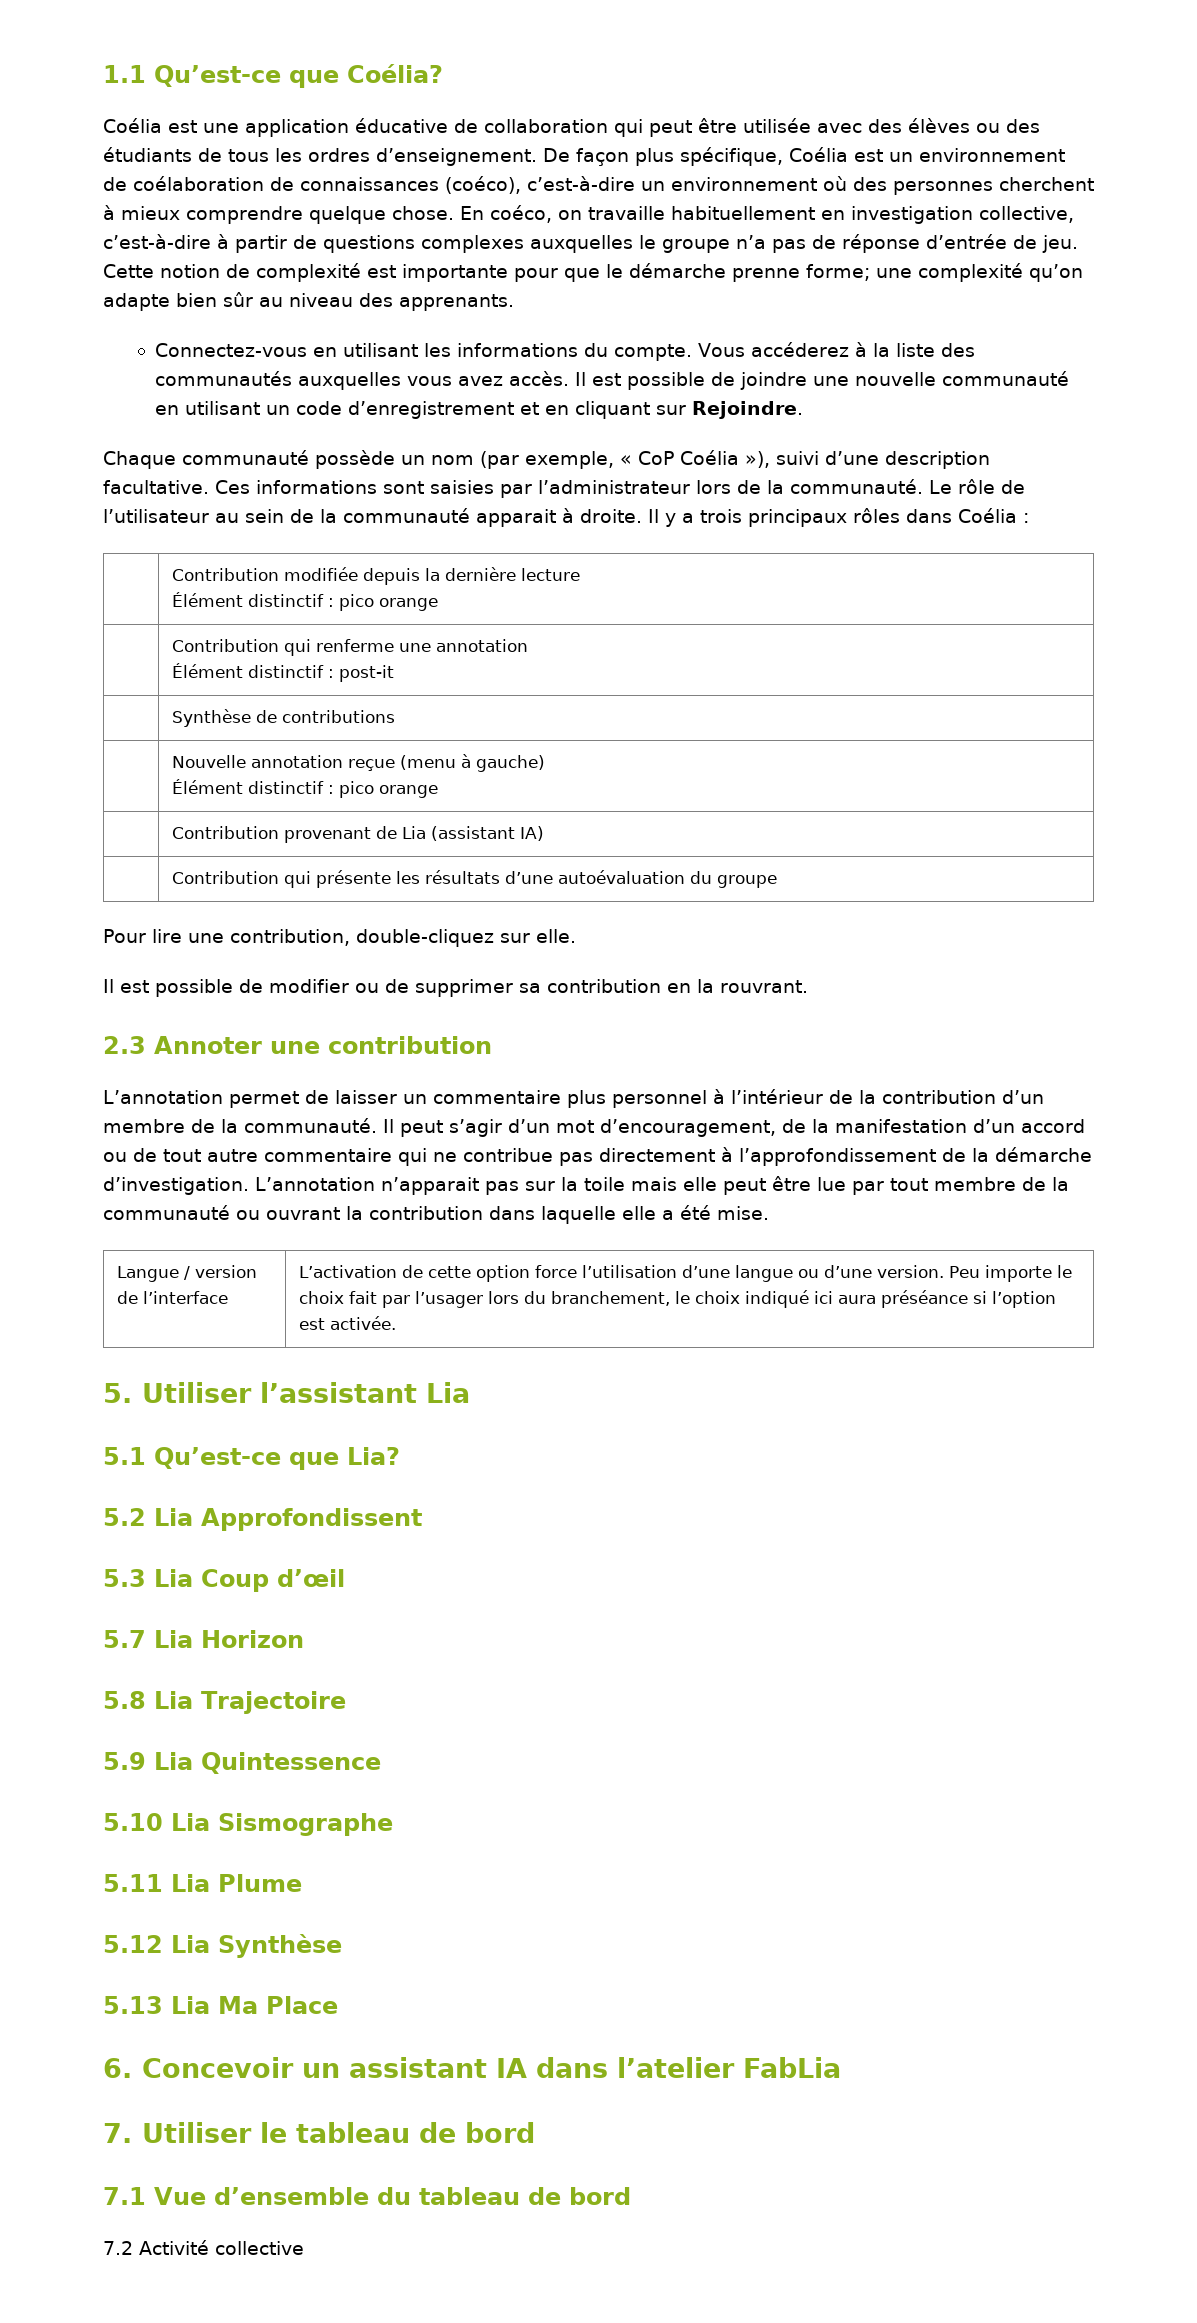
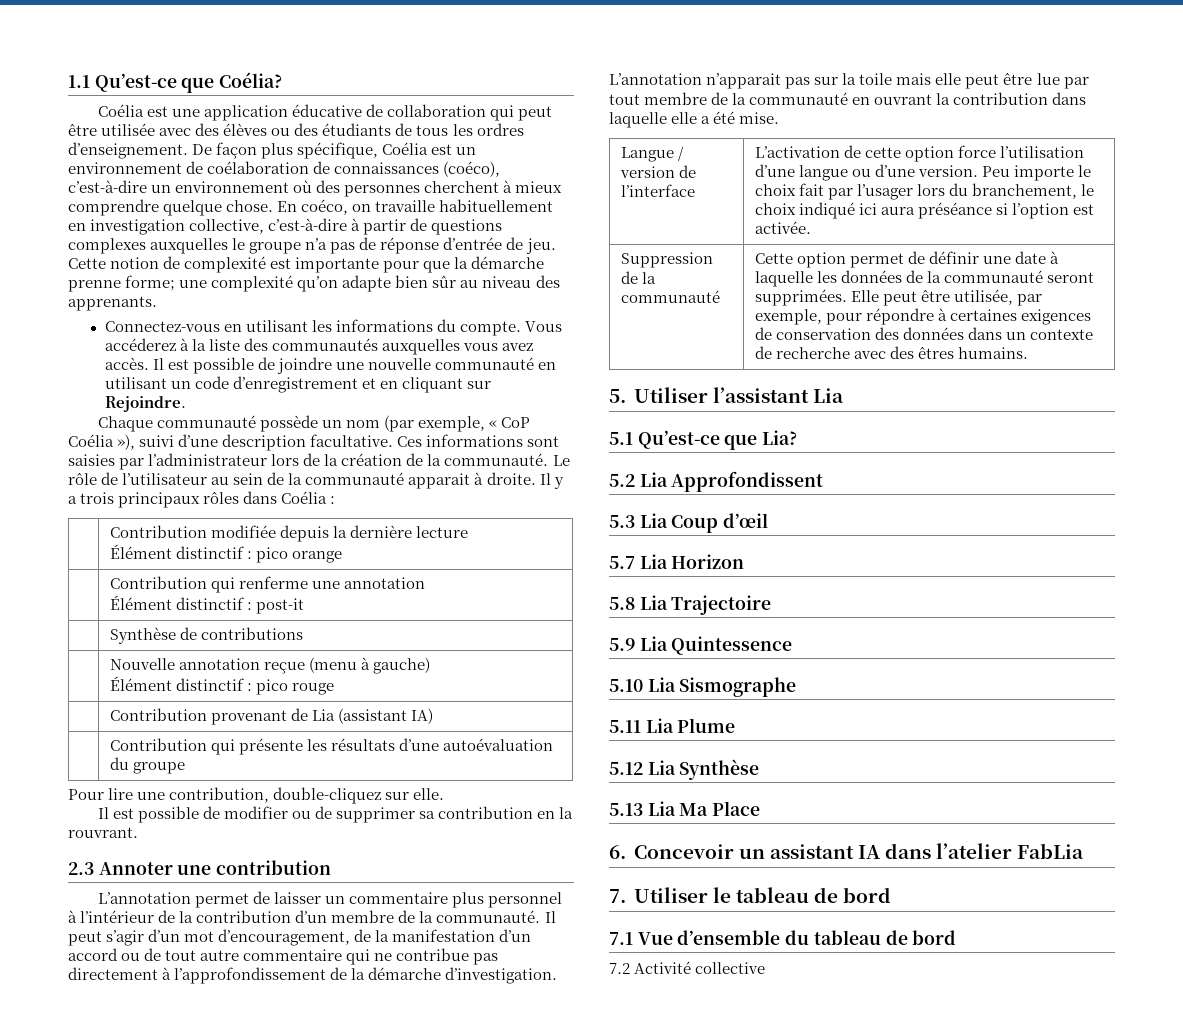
[606,264,623,278] le -> [454,257,469,269] la
(784, 487) none -> [341,453,442,466] création de la
[379,785,439,798] orange -> [291,683,334,695] rouge
[236,1210,260,1220] ou -> [852,97,871,105] en
(397, 1323) none -> [620,252,713,268] [620,271,656,284] [620,290,720,303] [754,251,1059,268] [754,270,1094,287] [754,289,1042,306] [754,308,1091,325] [754,327,1093,340] [754,346,1028,359] // Suppression de la communauté | Cette option permet de définir une date à laquelle les données de la communauté seront supprimées. Elle peut être utilisée, par exemple, pour répondre à certaines exigences de conservation des données dans un contexte de recherche avec des êtres humains.

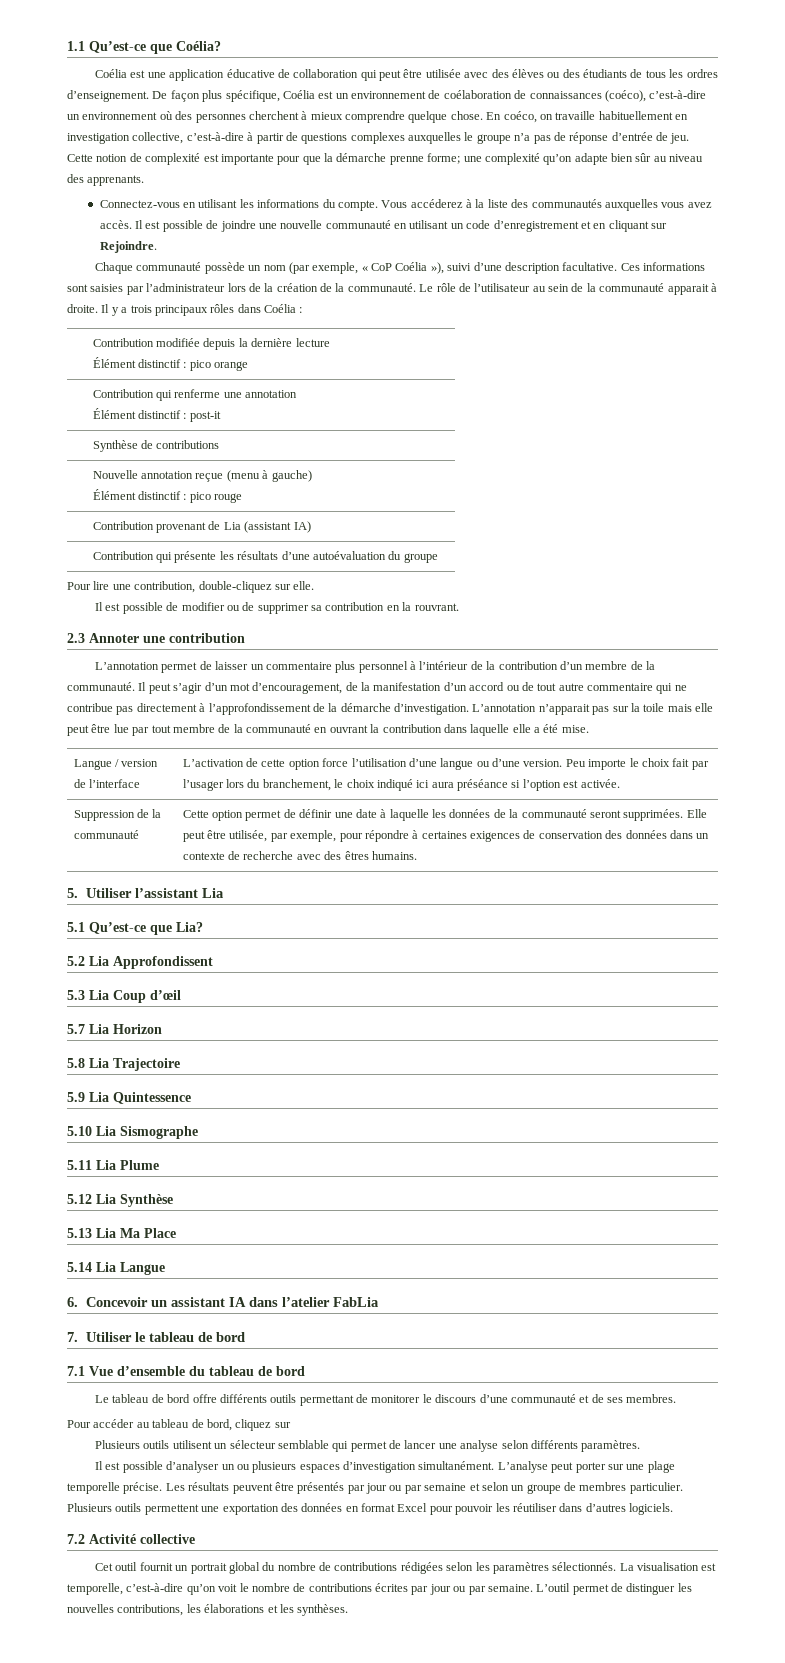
(761, 808) none -> [67,1262,165,1275] // 5.14 Lia Langue
[609,961,766,974] 7.2 Activité collective -> [95,1394,677,1406] [67,1419,291,1431] [95,1440,641,1452] [95,1461,675,1473] [67,1482,683,1494] [67,1503,673,1515] [67,1534,195,1544] [95,1562,717,1574] [67,1583,692,1595] [67,1604,349,1616] Le tableau de bord offre différents outils permettant de monitorer le discours d’une communauté et de ses membres. // Pour accéder au tableau de bord, cliquez sur // Plusieurs outils utilisent un sélecteur semblable qui permet de lancer une analyse selon différents paramètres. // Il est possible d’analyser un ou plusieurs espaces d’investigation simultanément. L’analyse peut porter sur une plage temporelle précise. Les résultats peuvent être présentés par jour ou par semaine et selon un groupe de membres particulier. Plusieurs outils permettent une exportation des données en format Excel pour pouvoir les réutiliser dans d’autres logiciels. // 7.2 Activité collective // Cet outil fournit un portrait global du nombre de contributions rédigées selon les paramètres sélectionnés. La visualisation est temporelle, c’est-à-dire qu’on voit le nombre de contributions écrites par jour ou par semaine. L’outil permet de distinguer les nouvelles contributions, les élaborations et les synthèses.

